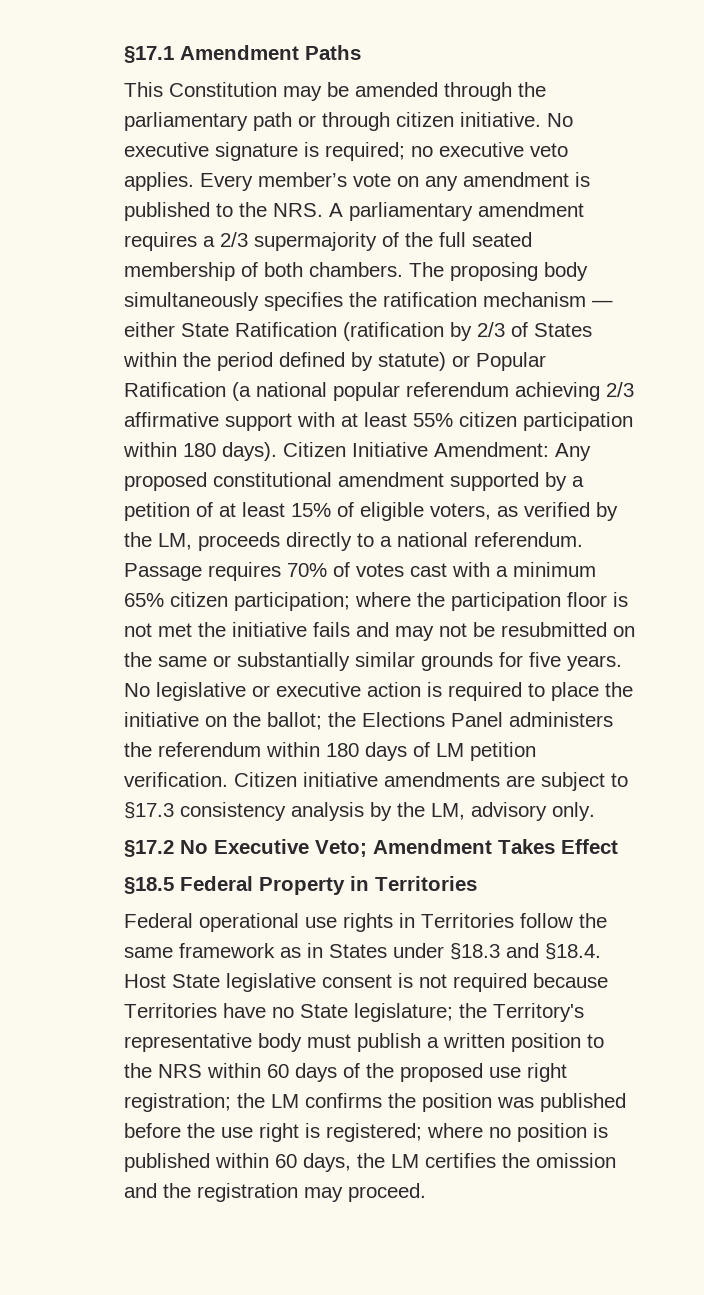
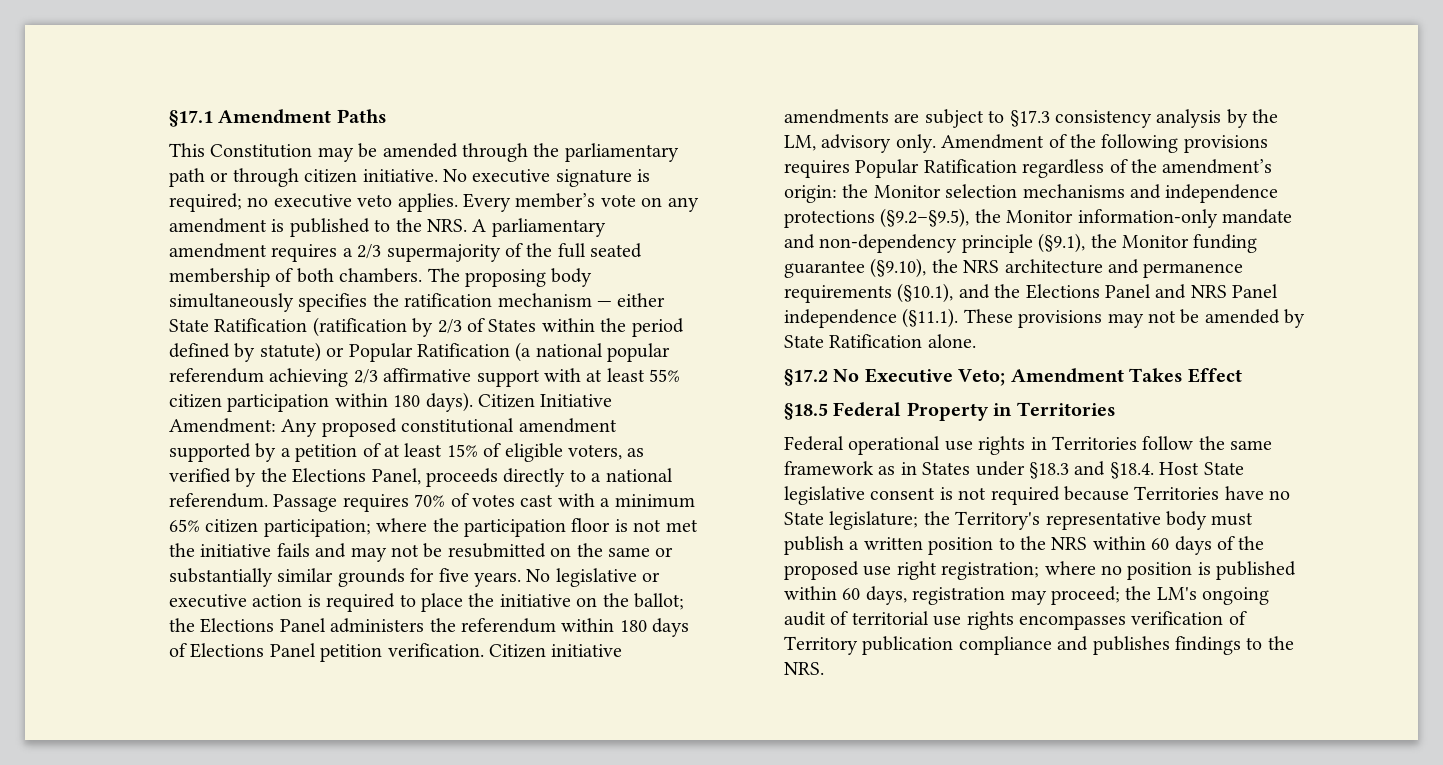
[158,533,193,550] LM, -> [292,468,421,485] Elections Panel,
[436,743,465,757] LM -> [190,643,316,658] Elections Panel
(596, 811) none -> [941,134,1268,153] [784,159,1273,178] [784,184,1279,203] [784,208,1293,228] [784,233,1258,253] [784,258,1244,278] [784,283,1279,303] [784,308,1306,328] [784,334,976,348] Amendment of the following provisions requires Popular Ratification regardless of the amendment’s origin: the Monitor selection mechanisms and independence protections (§9.2–§9.5), the Monitor information-only mandate and non-dependency principle (§9.1), the Monitor funding guarantee (§9.10), the NRS architecture and permanence requirements (§10.1), and the Elections Panel and NRS Panel independence (§11.1). These provisions may not be amended by State Ratification alone.
[237,1093,627,1112] [124,1123,423,1142] the LM confirms the position was published before the use right is registered; -> (1040, 571) none
[357,1153,617,1168] [124,1183,427,1202] the LM certifies the omission and the registration may proceed. -> [912,586,1270,605] [784,611,1247,630] [784,636,1294,655] [784,662,825,675] registration may proceed; the LM's ongoing audit of territorial use rights encompasses verification of Territory publication compliance and publishes findings to the NRS.

